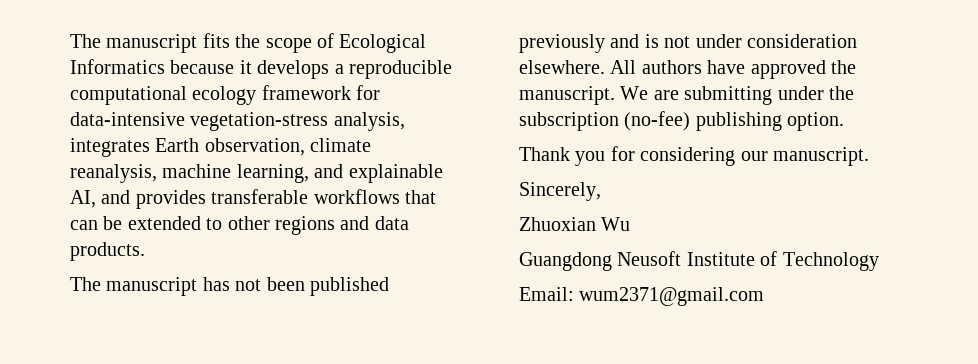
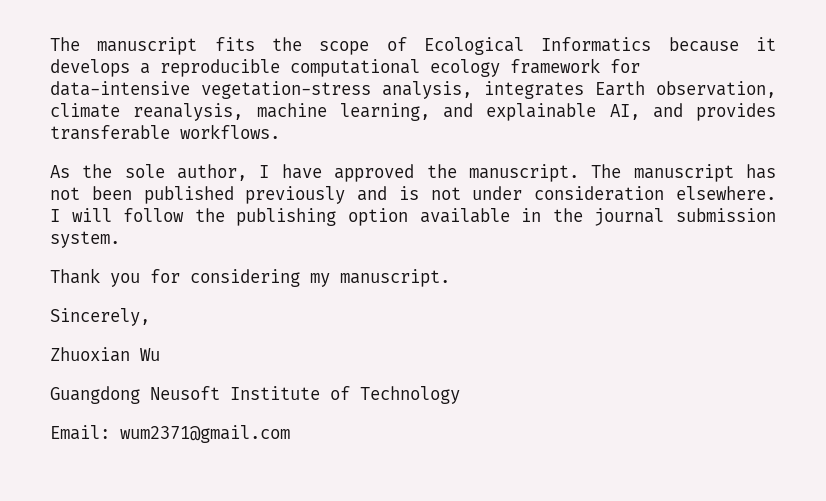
[313,189,436,204] [70,216,409,235] [70,242,145,261] workflows that can be extended to other regions and data products. // -> [180,124,280,139] [50,164,579,182] workflows. // As the sole author, I have approved the manuscript.
[610,60,856,79] [519,86,854,105] [519,111,845,131] All authors have approved the manuscript. We are submitting under the subscription (no-fee) publishing option. -> [50,208,777,226] [50,231,120,248] I will follow the publishing option available in the journal submission system.
[740,151,768,161] our -> [310,273,330,287] my

